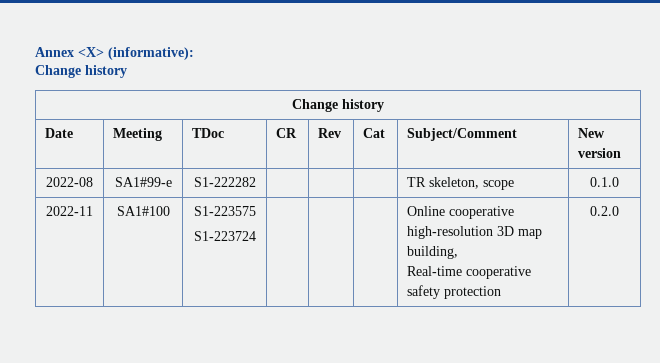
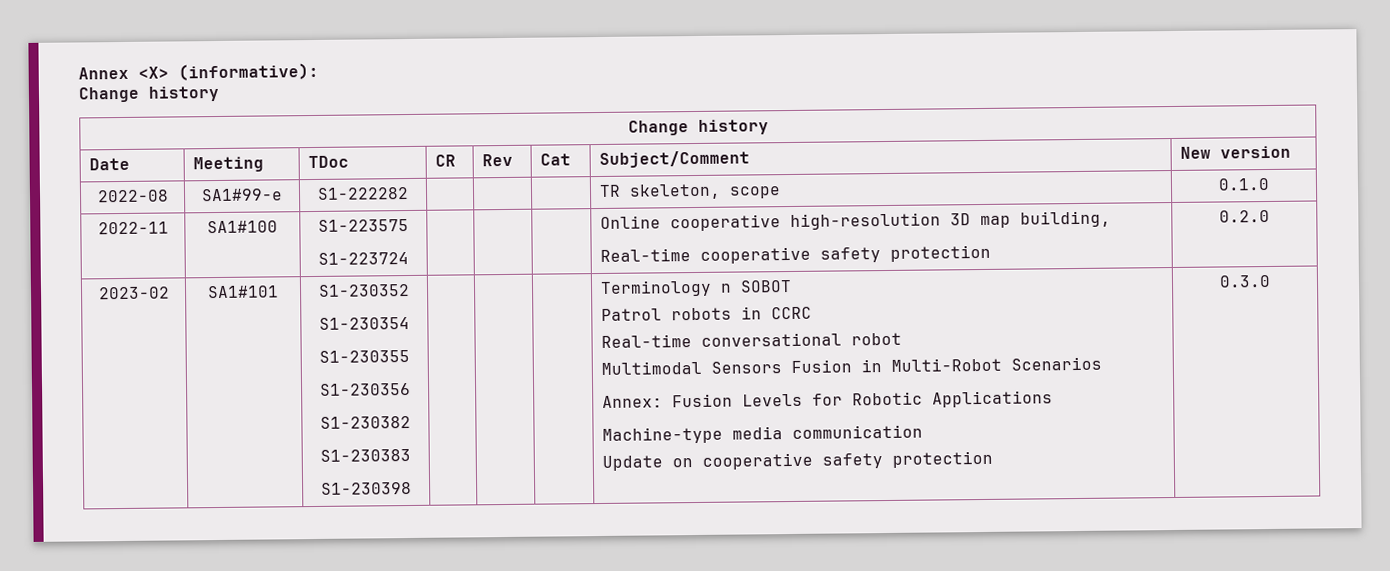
(619, 211) none -> [97,286,170,300] [207,285,279,299] [318,283,410,297] [319,316,410,330] [319,349,410,363] [320,382,411,396] [320,415,411,429] [320,448,411,462] [321,481,412,495] [600,279,793,297] [601,306,813,321] [601,332,903,348] [601,356,1103,375] [602,390,1054,408] [602,424,924,444] [602,450,994,471] [1219,274,1271,288] // 2023-02 | SA1#101 | S1-230352 // S1-230354 // S1-230355 // S1-230356 // S1-230382 // S1-230383 // S1-230398 | | | | Terminology n SOBOT // Patrol robots in CCRC // Real-time conversational robot // Multimodal Sensors Fusion in Multi-Robot Scenarios // Annex: Fusion Levels for Robotic Applications // Machine-type media communication // Update on cooperative safety protection | 0.3.0

